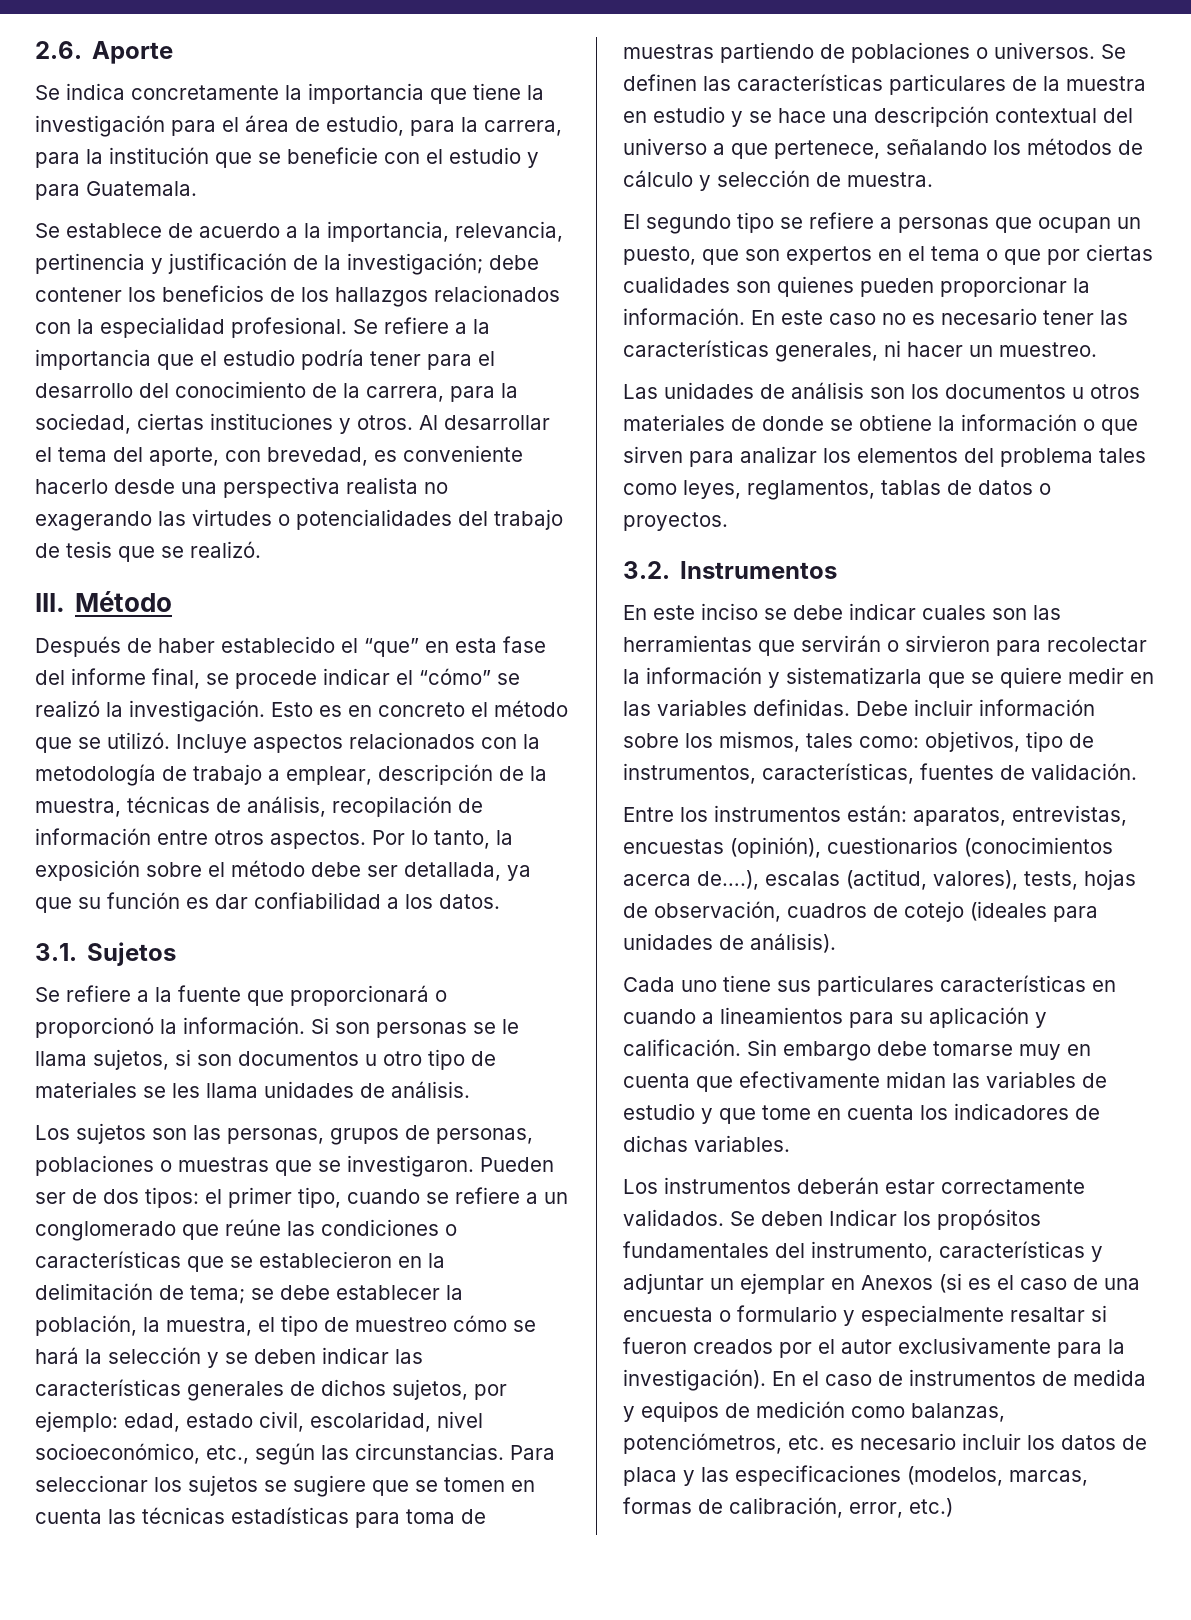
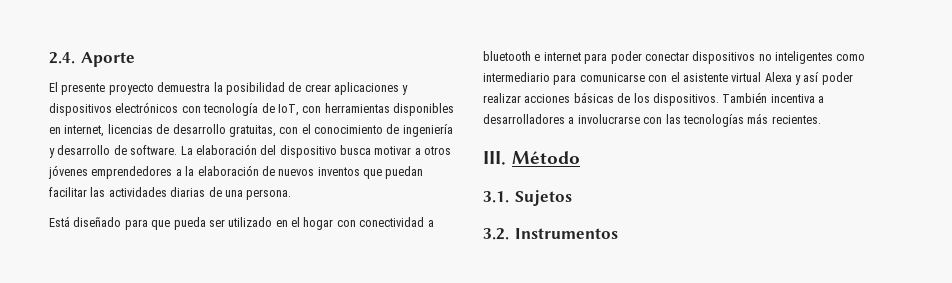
[35,41,82,59] 2.6. -> [49,52,75,64] 2.4.
[35,83,544,104] [35,115,562,137] [35,147,539,168] [35,181,197,200] [35,221,563,242] [35,253,539,275] [35,285,560,307] [35,317,490,338] [35,349,495,370] [35,381,518,402] [35,413,550,434] [35,445,523,466] [35,477,448,498] [35,509,563,531] [35,541,261,562] [35,591,173,612] [35,636,546,657] [35,668,520,689] [35,700,568,722] [35,732,540,753] [35,764,547,786] [35,796,483,817] [35,828,513,849] [35,860,531,881] [35,892,500,913] [35,942,177,966] [35,985,447,1006] [35,1017,519,1038] [35,1049,496,1070] [35,1081,470,1098] [35,1123,533,1145] [35,1155,554,1177] [35,1187,568,1208] [35,1219,457,1241] [35,1251,445,1272] [35,1283,463,1304] [35,1315,536,1336] [35,1347,423,1368] [35,1379,507,1401] [35,1411,483,1432] [35,1443,555,1465] [35,1475,535,1497] [35,1507,486,1528] [623,42,1126,63] [623,74,1146,95] [623,106,1133,127] [623,138,1143,159] [623,170,933,191] [623,212,1141,234] [623,244,1153,265] [623,276,1090,297] [623,308,1128,325] [623,340,1097,362] [623,382,1140,399] [623,414,1138,435] [623,446,1146,467] [623,480,1051,500] [623,512,728,531] [623,561,838,579] [623,603,1061,620] [623,635,1147,656] [623,667,1154,688] [623,699,1095,716] [623,731,1094,752] [623,763,1137,784] [623,805,1127,826] [623,837,1113,858] [623,869,1136,890] [623,901,1098,922] [623,933,836,953] [623,975,1116,996] [623,1007,1047,1028] [623,1039,1091,1061] [623,1071,1107,1092] [623,1103,1100,1124] [623,1135,790,1152] [623,1177,1085,1194] [623,1209,1041,1230] [623,1241,1103,1262] [623,1273,1140,1294] [623,1305,1107,1326] [623,1337,1125,1358] [623,1369,1146,1391] [623,1401,1005,1422] [623,1433,1147,1454] [623,1465,1088,1486] [623,1497,953,1518] Se indica concretamente la importancia que tiene la investigación para el área de estudio, para la carrera, para la institución que se beneficie con el estudio y para Guatemala. // Se establece de acuerdo a la importancia, relevancia, pertinencia y justificación de la investigación; debe contener los beneficios de los hallazgos relacionados con la especialidad profesional. Se refiere a la importancia que el estudio podría tener para el desarrollo del conocimiento de la carrera, para la sociedad, ciertas instituciones y otros. Al desarrollar el tema del aporte, con brevedad, es conveniente hacerlo desde una perspectiva realista no exagerando las virtudes o potencialidades del trabajo de tesis que se realizó. // III. Método // Después de haber establecido el “que” en esta fase del informe final, se procede indicar el “cómo” se realizó la investigación. Esto es en concreto el método que se utilizó. Incluye aspectos relacionados con la metodología de trabajo a emplear, descripción de la muestra, técnicas de análisis, recopilación de información entre otros aspectos. Por lo tanto, la exposición sobre el método debe ser detallada, ya que su función es dar confiabilidad a los datos. // 3.1. Sujetos // Se refiere a la fuente que proporcionará o proporcionó la información. Si son personas se le llama sujetos, si son documentos u otro tipo de materiales se les llama unidades de análisis. // Los sujetos son las personas, grupos de personas, poblaciones o muestras que se investigaron. Pueden ser de dos tipos: el primer tipo, cuando se refiere a un conglomerado que reúne las condiciones o características que se establecieron en la delimitación de tema; se debe establecer la población, la muestra, el tipo de muestreo cómo se hará la selección y se deben indicar las características generales de dichos sujetos, por ejemplo: edad, estado civil, escolaridad, nivel socioeconómico, etc., según las circunstancias. Para seleccionar los sujetos se sugiere que se tomen en cuenta las técnicas estadísticas para toma de muestras partiendo de poblaciones o universos. Se definen las características particulares de la muestra en estudio y se hace una descripción contextual del universo a que pertenece, señalando los métodos de cálculo y selección de muestra. // El segundo tipo se refiere a personas que ocupan un puesto, que son expertos en el tema o que por ciertas cualidades son quienes pueden proporcionar la información. En este caso no es necesario tener las características generales, ni hacer un muestreo. // Las unidades de análisis son los documentos u otros materiales de donde se obtiene la información o que sirven para analizar los elementos del problema tales como leyes, reglamentos, tablas de datos o proyectos. // 3.2. Instrumentos // En este inciso se debe indicar cuales son las herramientas que servirán o sirvieron para recolectar la información y sistematizarla que se quiere medir en las variables definidas. Debe incluir información sobre los mismos, tales como: objetivos, tipo de instrumentos, características, fuentes de validación. // Entre los instrumentos están: aparatos, entrevistas, encuestas (opinión), cuestionarios (conocimientos acerca de….), escalas (actitud, valores), tests, hojas de observación, cuadros de cotejo (ideales para unidades de análisis). // Cada uno tiene sus particulares características en cuando a lineamientos para su aplicación y calificación. Sin embargo debe tomarse muy en cuenta que efectivamente midan las variables de estudio y que tome en cuenta los indicadores de dichas variables. // Los instrumentos deberán estar correctamente validados. Se deben Indicar los propósitos fundamentales del instrumento, características y adjuntar un ejemplar en Anexos (si es el caso de una encuesta o formulario y especialmente resaltar si fueron creados por el autor exclusivamente para la investigación). En el caso de instrumentos de medida y equipos de medición como balanzas, potenciómetros, etc. es necesario incluir los datos de placa y las especificaciones (modelos, marcas, formas de calibración, error, etc.) -> [49,82,409,95] [49,102,454,116] [49,124,453,137] [49,144,452,158] [48,165,424,179] [49,187,292,200] [49,216,434,230] [483,51,866,64] [483,72,853,85] [483,92,824,106] [483,113,821,127] [483,151,581,165] [483,190,573,206] [483,228,619,240] El presente proyecto demuestra la posibilidad de crear aplicaciones y dispositivos electrónicos con tecnología de IoT, con herramientas disponibles en internet, licencias de desarrollo gratuitas, con el conocimiento de ingeniería y desarrollo de software. La elaboración del dispositivo busca motivar a otros jóvenes emprendedores a la elaboración de nuevos inventos que puedan facilitar las actividades diarias de una persona. // Está diseñado para que pueda ser utilizado en el hogar con conectividad a bluetooth e internet para poder conectar dispositivos no inteligentes como intermediario para comunicarse con el asistente virtual Alexa y así poder realizar acciones básicas de los dispositivos. También incentiva a desarrolladores a involucrarse con las tecnologías más recientes. // III. Método // 3.1. Sujetos // 3.2. Instrumentos

